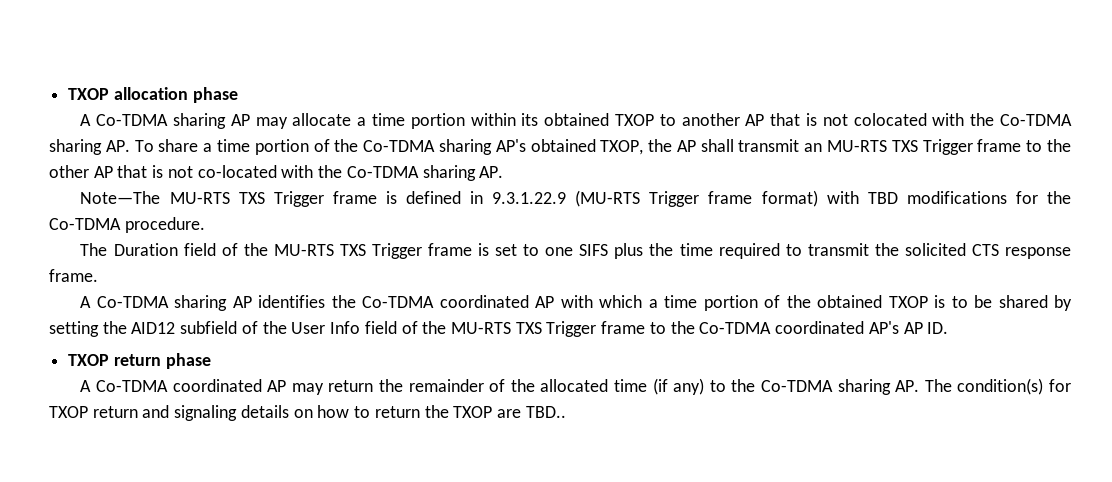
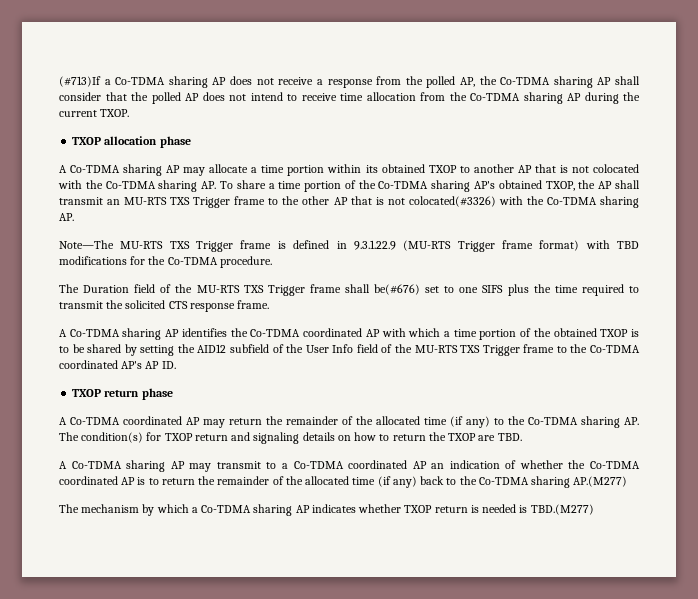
(68, 94) none -> [59,76,640,88] [59,92,640,104] [59,109,130,117] (#713)If a Co-TDMA sharing AP does not receive a response from the polled AP, the Co-TDMA sharing AP shall consider that the polled AP does not intend to receive time allocation from the Co-TDMA sharing AP during the current TXOP. //
[197,165,277,178] co-located -> [408,196,496,207] colocated(#3326)
[478,243,490,256] is -> [344,284,421,295] shall be(#676)
[525,406,566,418] TBD.. -> [497,433,522,441] [59,460,640,472] [59,476,628,488] [59,504,594,516] TBD. // A Co-TDMA sharing AP may transmit to a Co-TDMA coordinated AP an indication of whether the Co-TDMA coordinated AP is to return the remainder of the allocated time (if any) back to the Co-TDMA sharing AP.(M277) // The mechanism by which a Co-TDMA sharing AP indicates whether TXOP return is needed is TBD.(M277)

